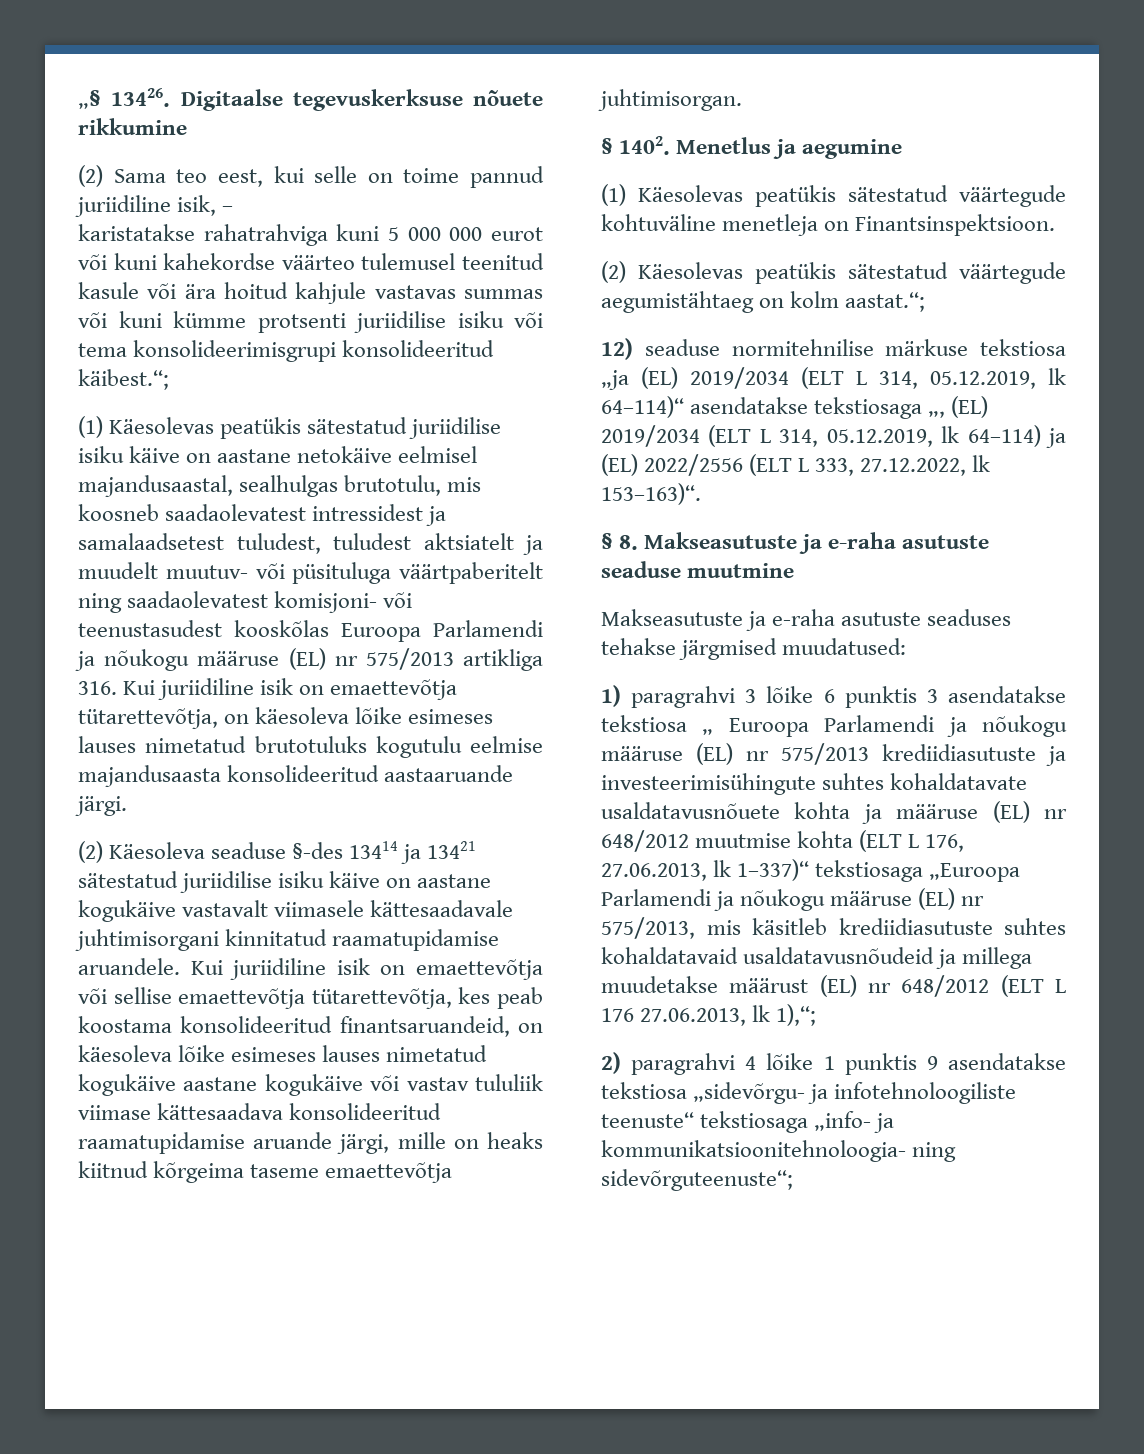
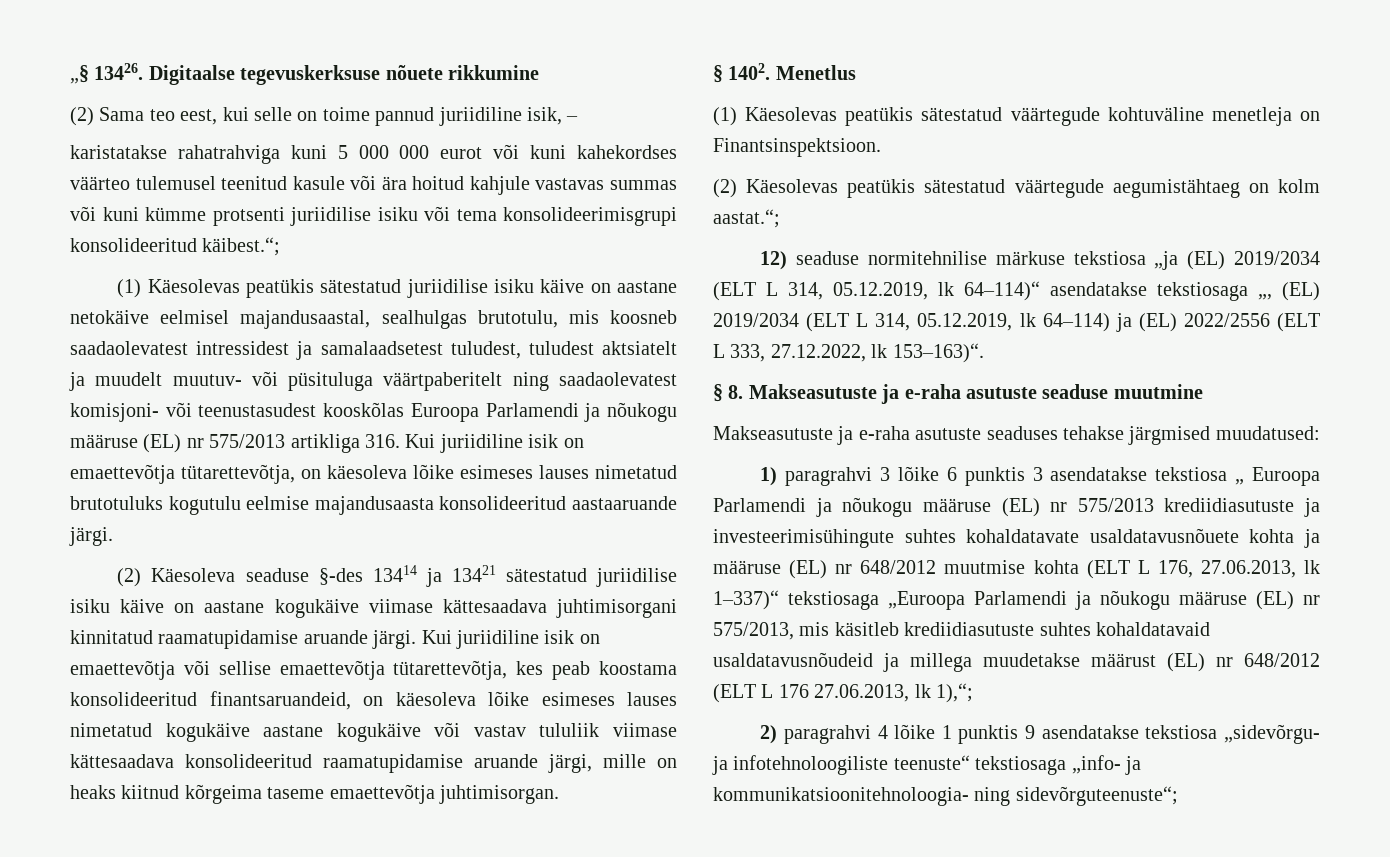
[163,253,276,270] kahekordse -> [577,145,678,159] kahekordses
[182,900,514,917] vastavalt viimasele kättesaadavale -> [368,599,547,613] viimase kättesaadava
[78,958,180,975] aruandele. -> [303,630,417,649] aruande järgi.
[773,139,903,159] ja aegumine -> (856, 72) none

